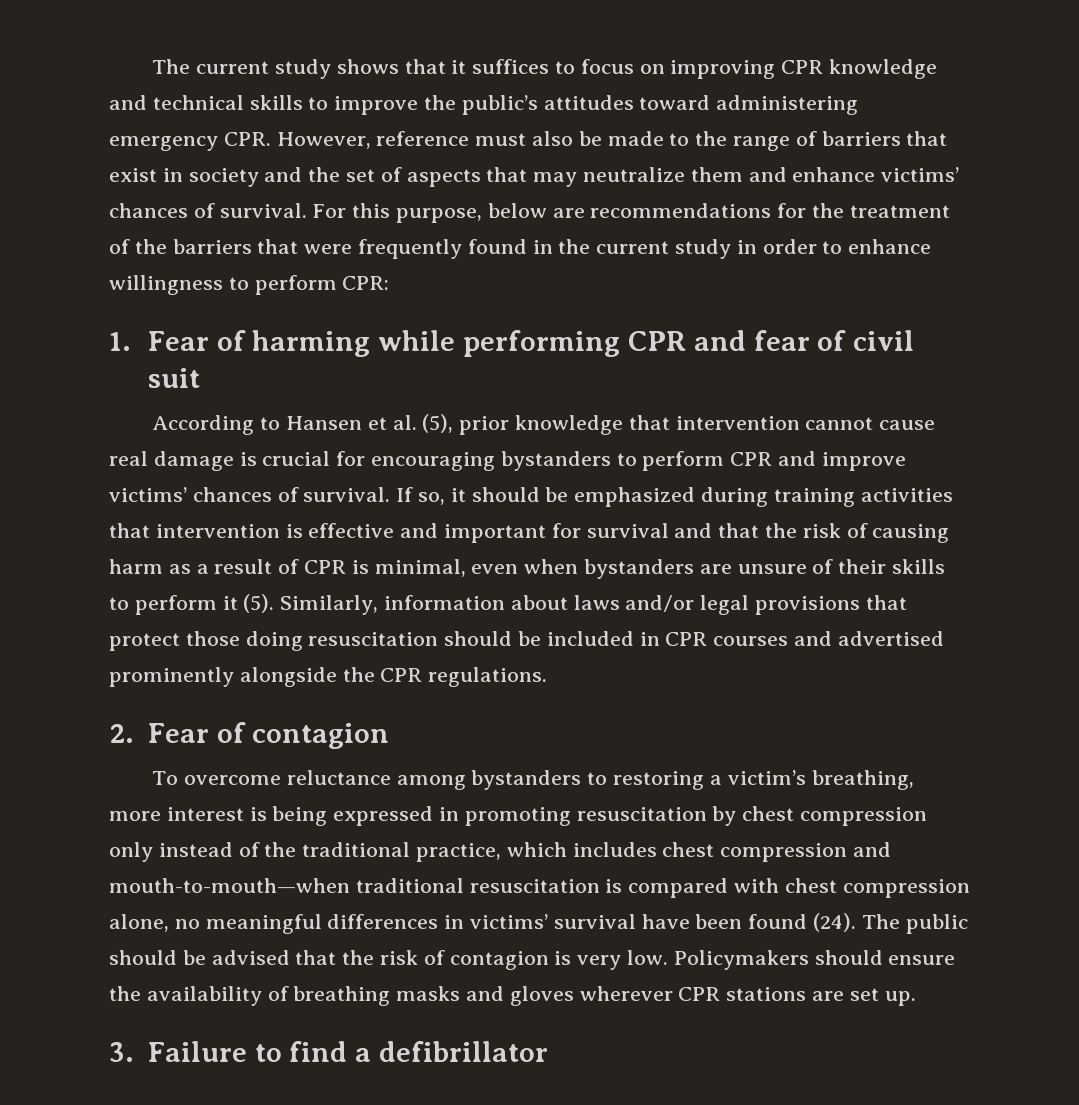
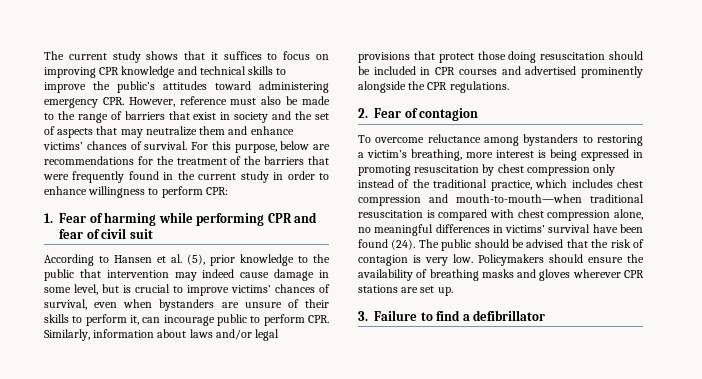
[628,415,936,430] [109,451,906,471] [109,487,953,507] [109,523,950,543] [109,559,466,577] that intervention cannot cause real damage is crucial for encouraging bystanders to perform CPR and improve victims’ chances of survival. If so, it should be emphasized during training activities that intervention is effective and important for survival and that the risk of causing harm as a result of CPR is minimal, -> [298,254,330,263] [44,269,329,281] [44,284,330,296] [44,299,87,310] to the public that intervention may indeed cause damage in some level, but is crucial to improve victims’ chances of survival,
[222,594,275,613] it (5). -> [130,314,329,326] it, can incourage public to perform CPR.

